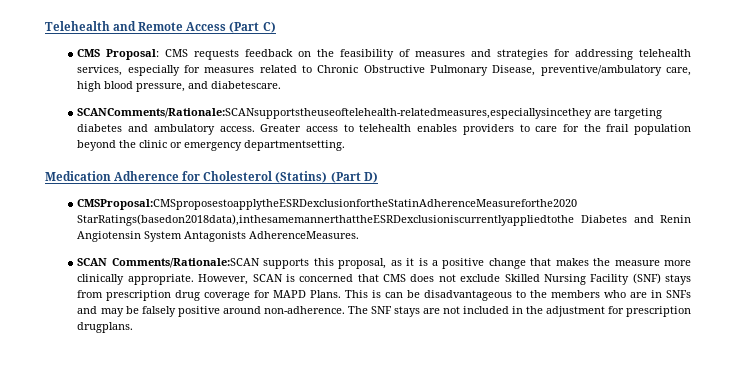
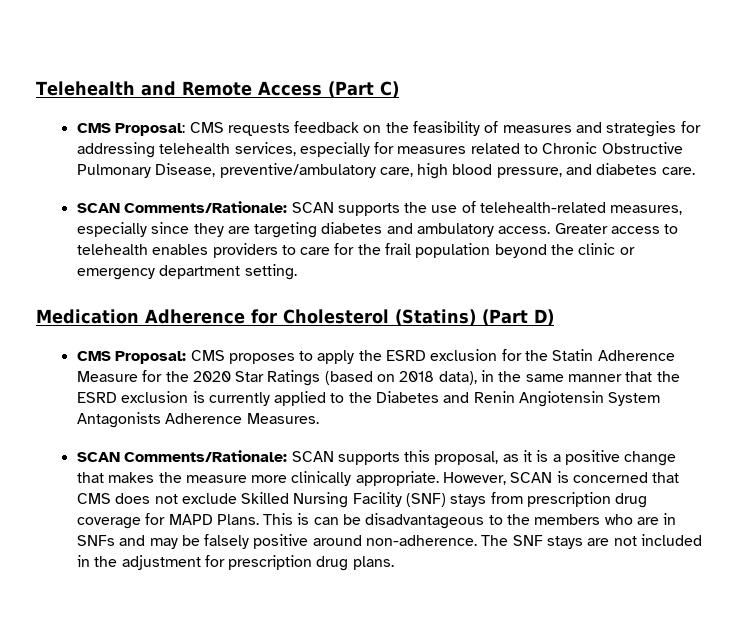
[211,81,282,89] [77,108,593,119] diabetescare. // SCANComments/Rationale:SCANsupportstheuseoftelehealth-relatedmeasures,especiallysincethey -> [596,163,695,175] [76,201,683,216] [76,222,224,237] diabetes care. // SCAN Comments/Rationale: SCAN supports the use of telehealth-related measures, especially since they
[244,140,346,151] departmentsetting. -> [159,264,297,280] department setting.
[77,199,578,210] [77,214,575,226] CMSProposal:CMSproposestoapplytheESRDexclusionfortheStatinAdherenceMeasureforthe2020 StarRatings(basedon2018data),inthesamemannerthattheESRDexclusioniscurrentlyappliedtothe -> [76,349,675,364] [76,370,680,386] [76,391,372,406] CMS Proposal: CMS proposes to apply the ESRD exclusion for the Statin Adherence Measure for the 2020 Star Ratings (based on 2018 data), in the same manner that the ESRD exclusion is currently applied to the
[249,231,360,239] [77,258,260,268] AdherenceMeasures. // SCAN Comments/Rationale:SCAN -> [165,413,319,424] [76,450,334,462] Adherence Measures. // SCAN Comments/Rationale: SCAN
[77,322,134,333] drugplans. -> [316,556,394,571] drug plans.

